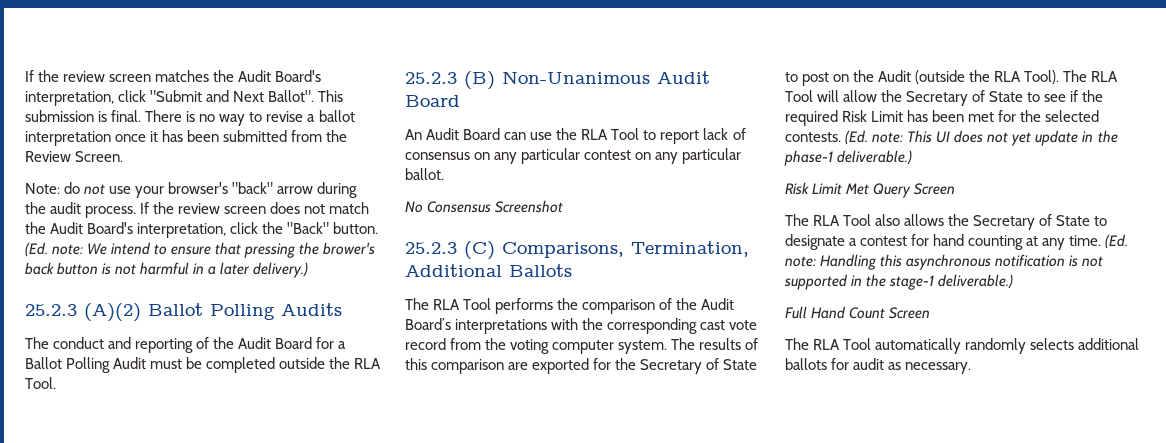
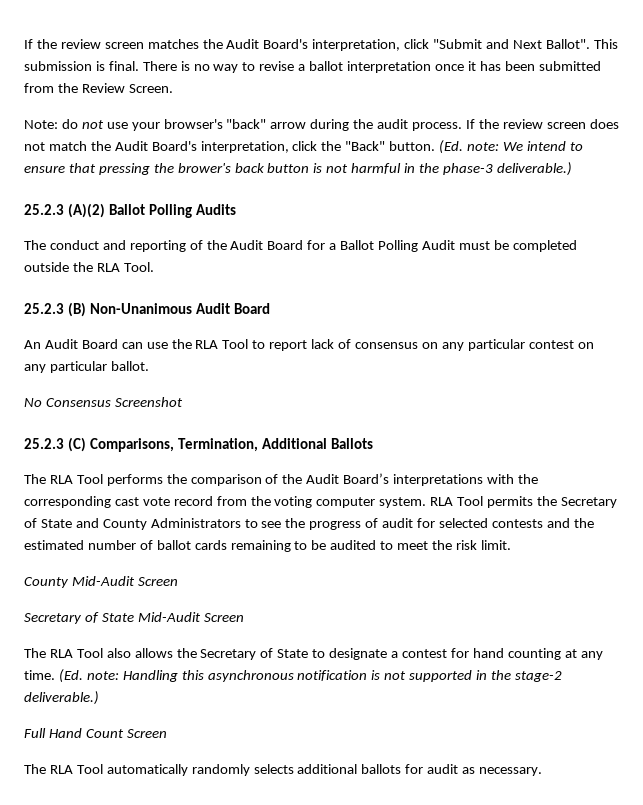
[208,262,309,278] a later delivery.) -> [419,162,572,176] the phase-3 deliverable.)
[671,338,759,350] [405,358,758,374] [785,70,1119,86] [785,90,1104,106] [785,110,1100,126] [785,130,1118,146] [784,150,913,166] [785,182,912,198] The results of this comparison are exported for the Secretary of State to post on the Audit (outside the RLA Tool). The RLA Tool will allow the Secretary of State to see if the required Risk Limit has been met for the selected contests. (Ed. note: This UI does not yet update in the phase-1 deliverable.) // Risk Limit Met Query -> [430,496,617,508] [24,518,594,530] [24,540,511,552] [24,576,178,588] [24,612,201,624] RLA Tool permits the Secretary of State and County Administrators to see the progress of audit for selected contests and the estimated number of ballot cards remaining to be audited to meet the risk limit. // County Mid-Audit Screen // Secretary of State Mid-Audit
[889,275,935,290] stage-1 -> [514,671,562,682] stage-2

